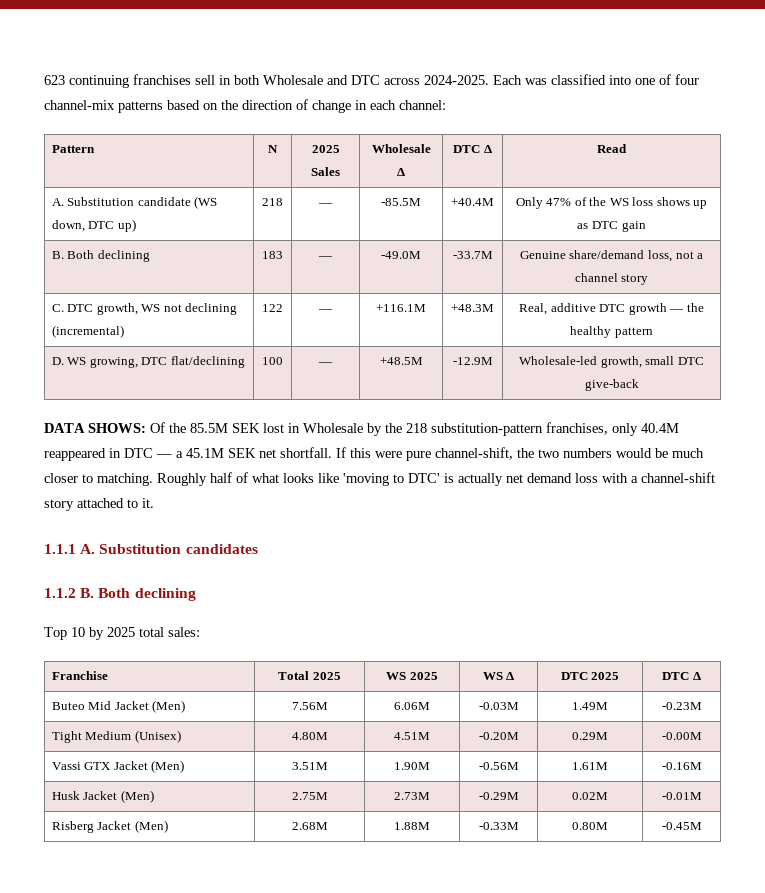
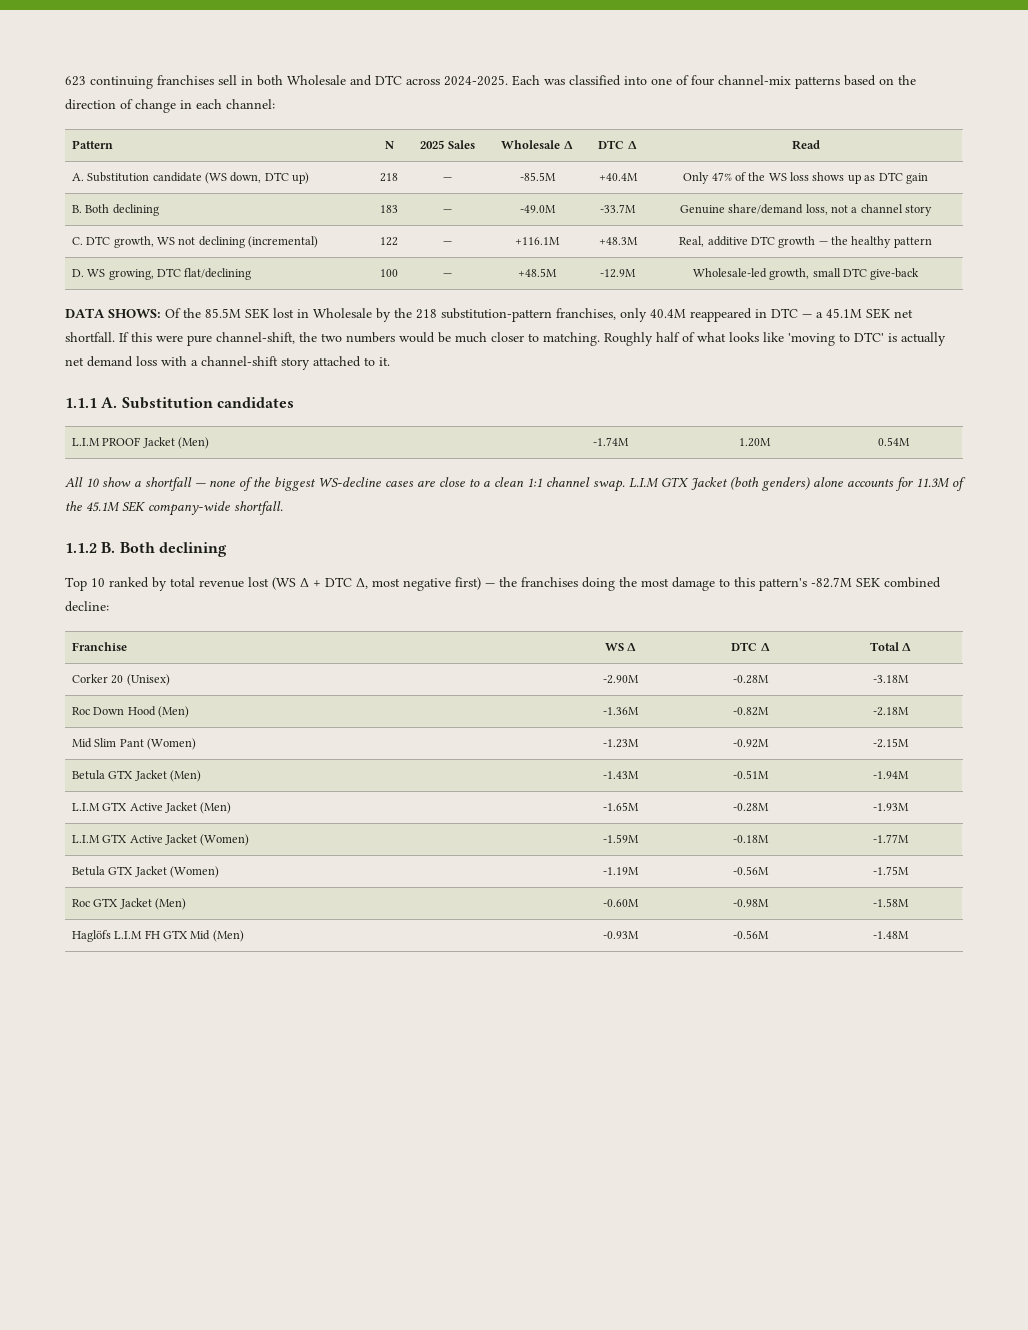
(258, 549) none -> [71,437,209,449] [592,437,629,446] [739,438,771,447] [877,437,910,446] [65,477,966,492] [65,501,283,516] // L.I.M PROOF Jacket (Men) | -1.74M | 1.20M | 0.54M // All 10 show a shortfall — none of the biggest WS-decline cases are close to a clean 1:1 channel swap. L.I.M GTX Jacket (both genders) alone accounts for 11.3M of the 45.1M SEK company-wide shortfall.
[89,627,200,640] [51,671,108,680] [278,671,341,680] [386,672,438,680] by 2025 total sales: // Franchise | Total 2025 | WS 2025 -> [109,577,941,591] [65,601,109,612] [71,642,127,651] ranked by total revenue lost (WS Δ + DTC Δ, most negative first) — the franchises doing the most damage to this pattern's -82.7M SEK combined decline: // Franchise
[591,672,620,680] [662,672,690,680] 2025 | DTC -> [760,643,770,651] [869,642,899,651] Δ | Total
[51,700,186,713] [291,702,328,710] [394,702,430,710] [478,702,519,710] [572,702,608,710] [661,702,702,710] [51,730,181,743] [291,732,328,740] [394,732,430,740] [478,732,519,740] [572,732,608,740] [661,732,702,740] [51,760,185,773] [291,762,328,770] [394,762,430,770] [478,762,519,770] [572,762,608,770] [661,762,702,770] [51,790,154,803] [291,792,328,800] [394,792,430,800] [478,792,519,800] [572,792,608,800] [661,792,702,800] [51,820,168,833] [291,822,328,830] [394,822,430,830] [478,822,519,830] [572,822,608,830] [661,822,702,830] Buteo Mid Jacket (Men) | 7.56M | 6.06M | -0.03M | 1.49M | -0.23M // Tight Medium (Unisex) | 4.80M | 4.51M | -0.20M | 0.29M | -0.00M // Vassi GTX Jacket (Men) | 3.51M | 1.90M | -0.56M | 1.61M | -0.16M // Husk Jacket (Men) | 2.75M | 2.73M | -0.29M | 0.02M | -0.01M // Risberg Jacket (Men) | 2.68M | 1.88M | -0.33M | 0.80M | -0.45M -> [71,674,170,686] [603,675,639,684] [733,675,769,684] [873,675,909,683] [71,706,189,718] [603,707,639,715] [733,707,769,716] [873,707,909,716] [71,738,196,750] [603,739,639,748] [733,739,769,748] [873,738,909,748] [71,770,201,782] [603,771,639,779] [733,770,769,779] [873,771,909,779] [71,802,232,814] [603,802,639,811] [733,803,769,812] [873,803,909,811] [71,834,250,846] [603,834,639,843] [733,835,769,843] [873,834,909,843] [71,866,219,878] [603,867,639,875] [733,866,769,875] [873,866,909,875] [71,898,186,910] [603,899,639,907] [733,899,769,907] [873,898,909,907] [71,930,244,942] [603,931,639,939] [733,930,769,939] [873,931,909,939] Corker 20 (Unisex) | -2.90M | -0.28M | -3.18M // Roc Down Hood (Men) | -1.36M | -0.82M | -2.18M // Mid Slim Pant (Women) | -1.23M | -0.92M | -2.15M // Betula GTX Jacket (Men) | -1.43M | -0.51M | -1.94M // L.I.M GTX Active Jacket (Men) | -1.65M | -0.28M | -1.93M // L.I.M GTX Active Jacket (Women) | -1.59M | -0.18M | -1.77M // Betula GTX Jacket (Women) | -1.19M | -0.56M | -1.75M // Roc GTX Jacket (Men) | -0.60M | -0.98M | -1.58M // Haglöfs L.I.M FH GTX Mid (Men) | -0.93M | -0.56M | -1.48M

